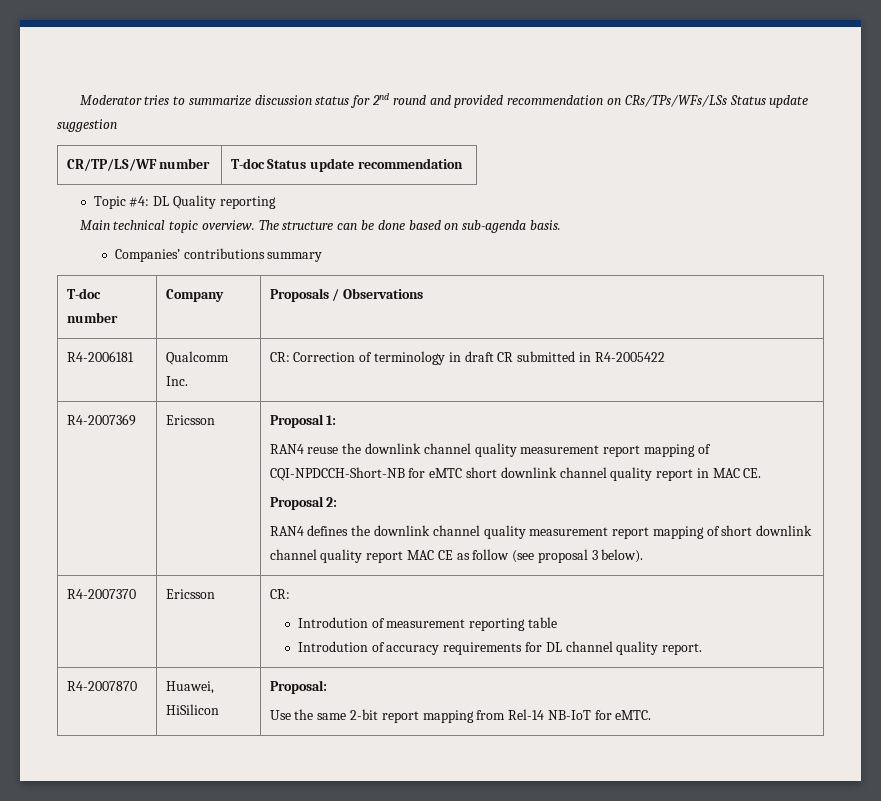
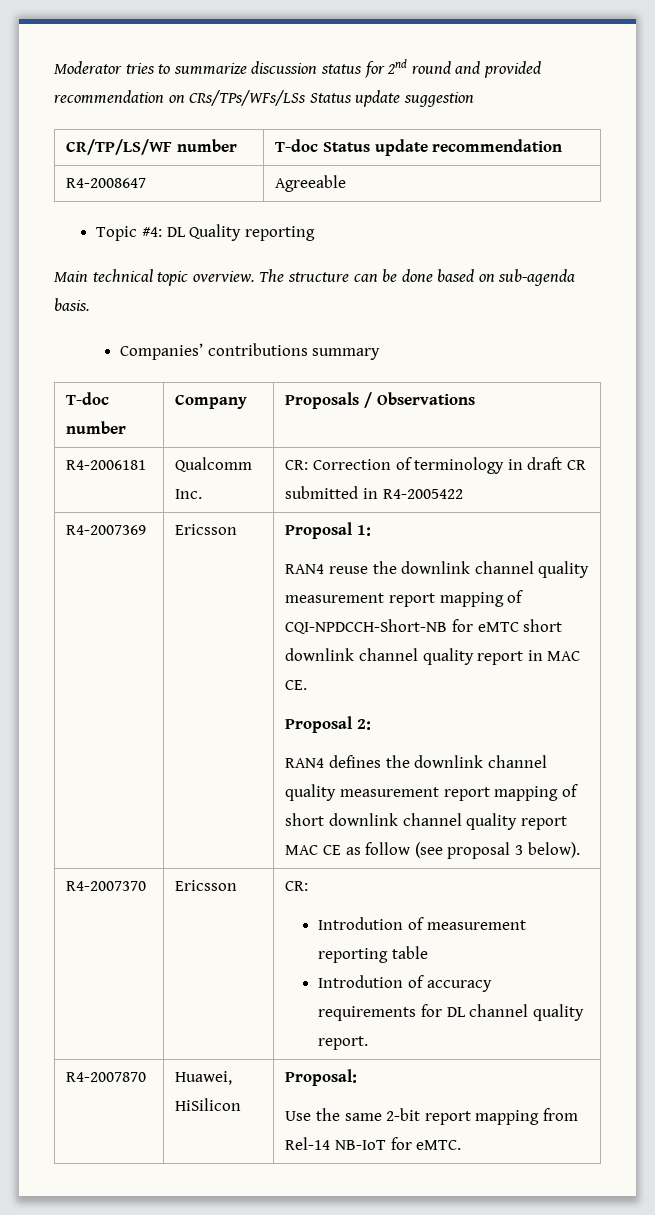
(464, 163) none -> [66,178,147,188] [275,175,347,192] // R4-2008647 | Agreeable

